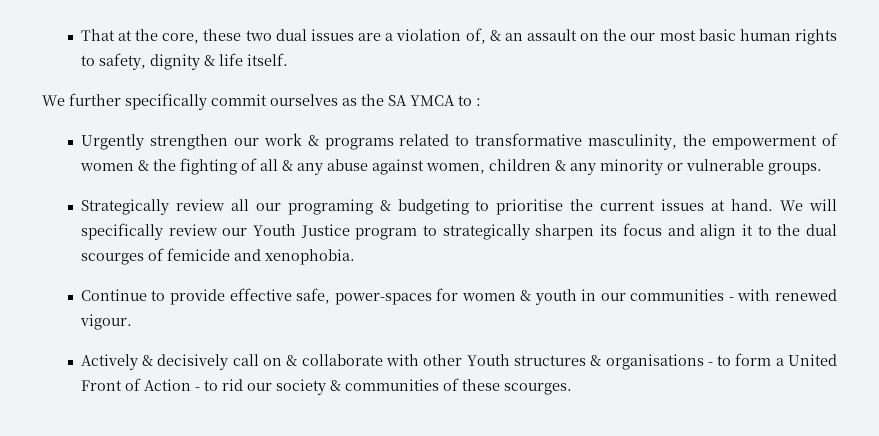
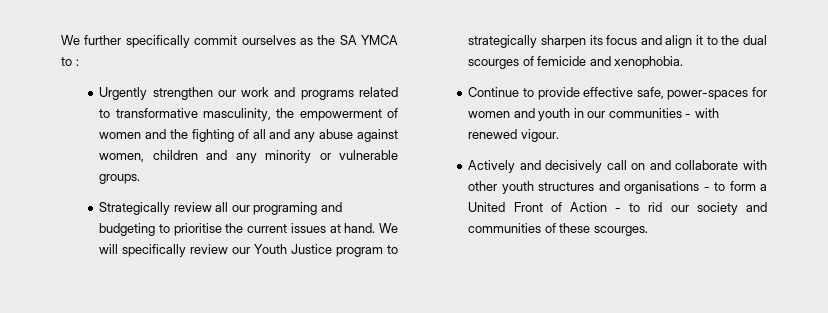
[80,28,837,45] [80,53,288,70] That at the core, these two dual issues are a violation of, & an assault on the our most basic human rights to safety, dignity & life itself. // -> (61, 40) none
[307,135,319,146] & -> [274,87,296,97] and
[137,160,149,171] & -> [145,129,167,139] and
[281,160,293,171] & -> [269,129,291,139] and
[554,160,566,171] & -> [206,150,228,160] and
[379,200,391,211] & -> [320,202,342,212] and
[520,290,532,301] & -> [513,108,535,118] and
[142,355,154,366] & -> [519,160,541,170] and
[286,355,298,366] & -> [649,160,671,170] and
[466,354,602,366] Youth structures & -> [501,181,620,194] youth structures and
[329,380,341,391] & -> [746,202,767,212] and

